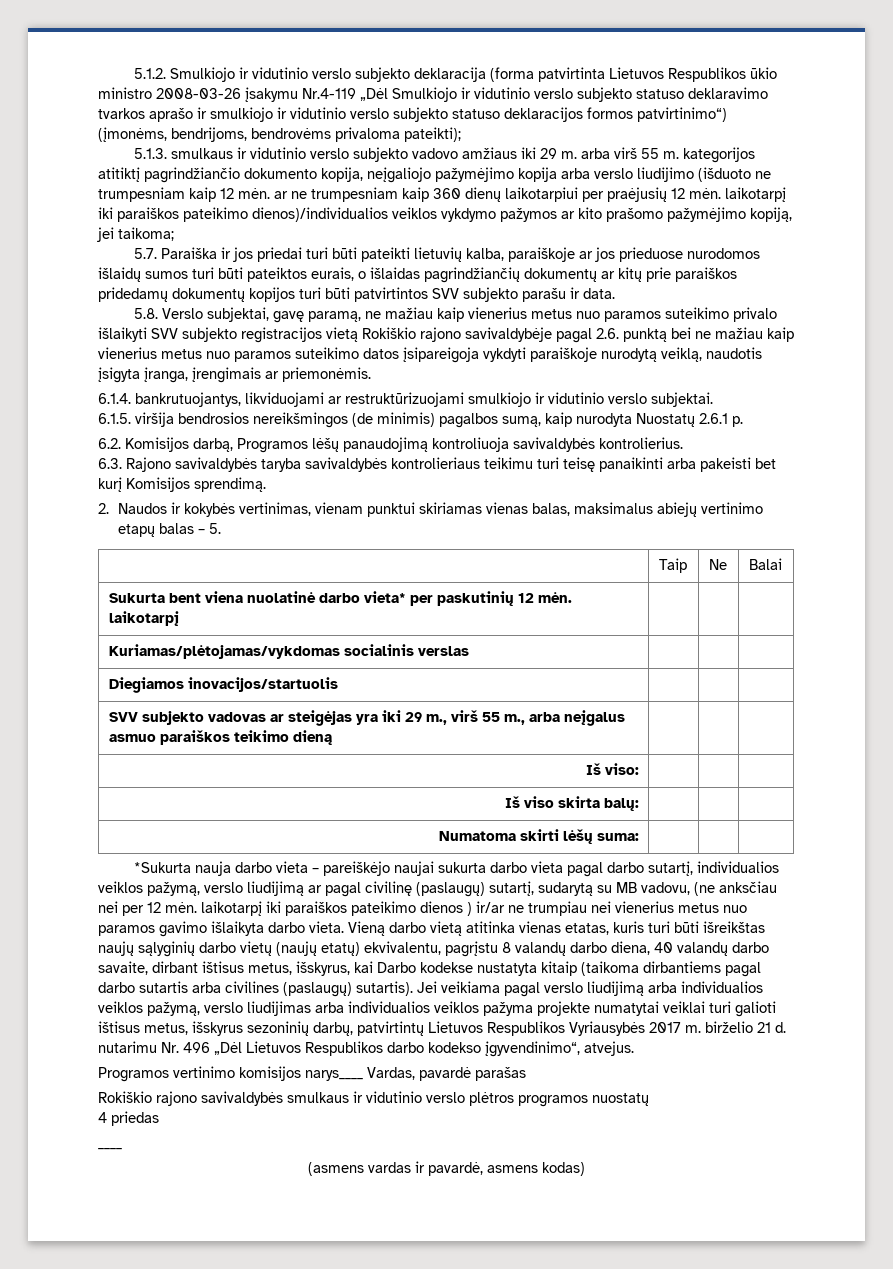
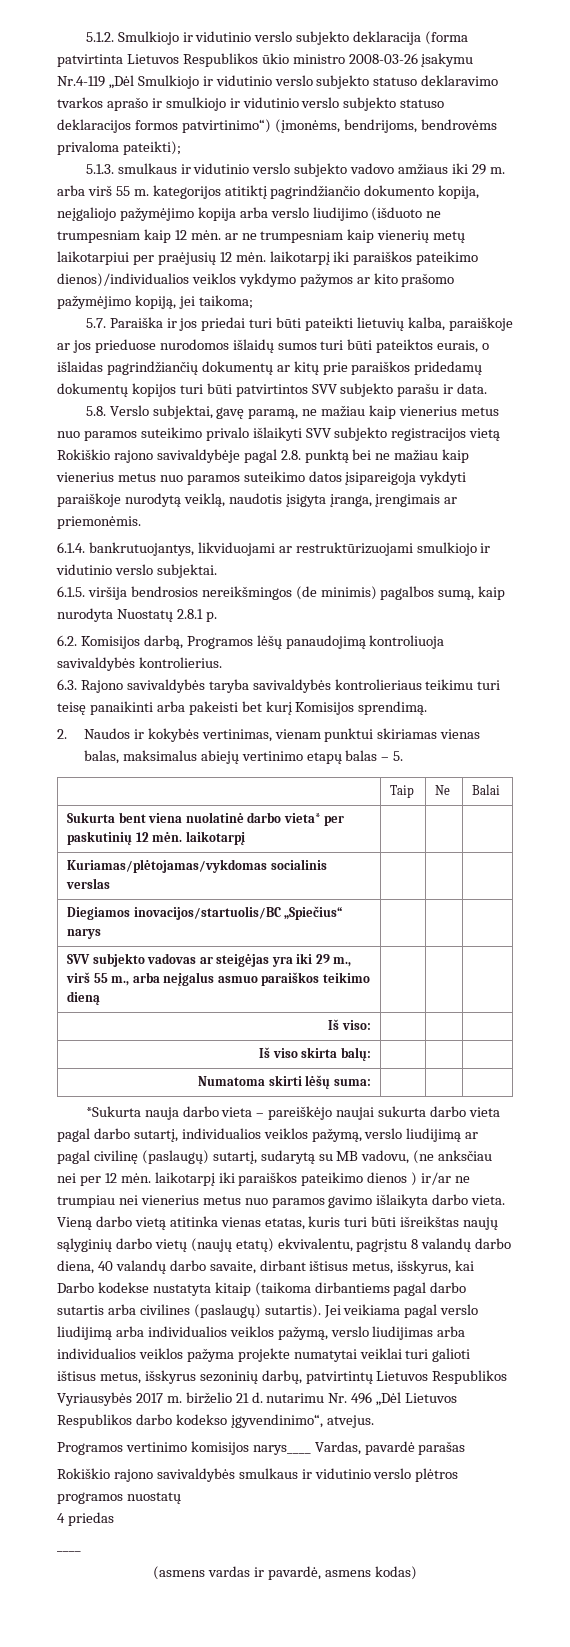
[433,187,501,202] 360 dienų -> [377,230,466,243] vienerių metų
[596,328,619,339] 2.6. -> [280,450,301,460] 2.8.
[699,413,728,424] 2.6.1 -> [176,609,203,619] 2.8.1
[187,677,338,692] inovacijos/startuolis -> [133,906,343,920] [67,929,102,939] inovacijos/startuolis/BC „Spiečius“ narys

